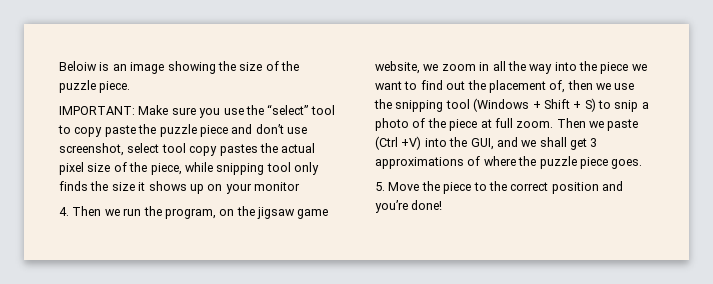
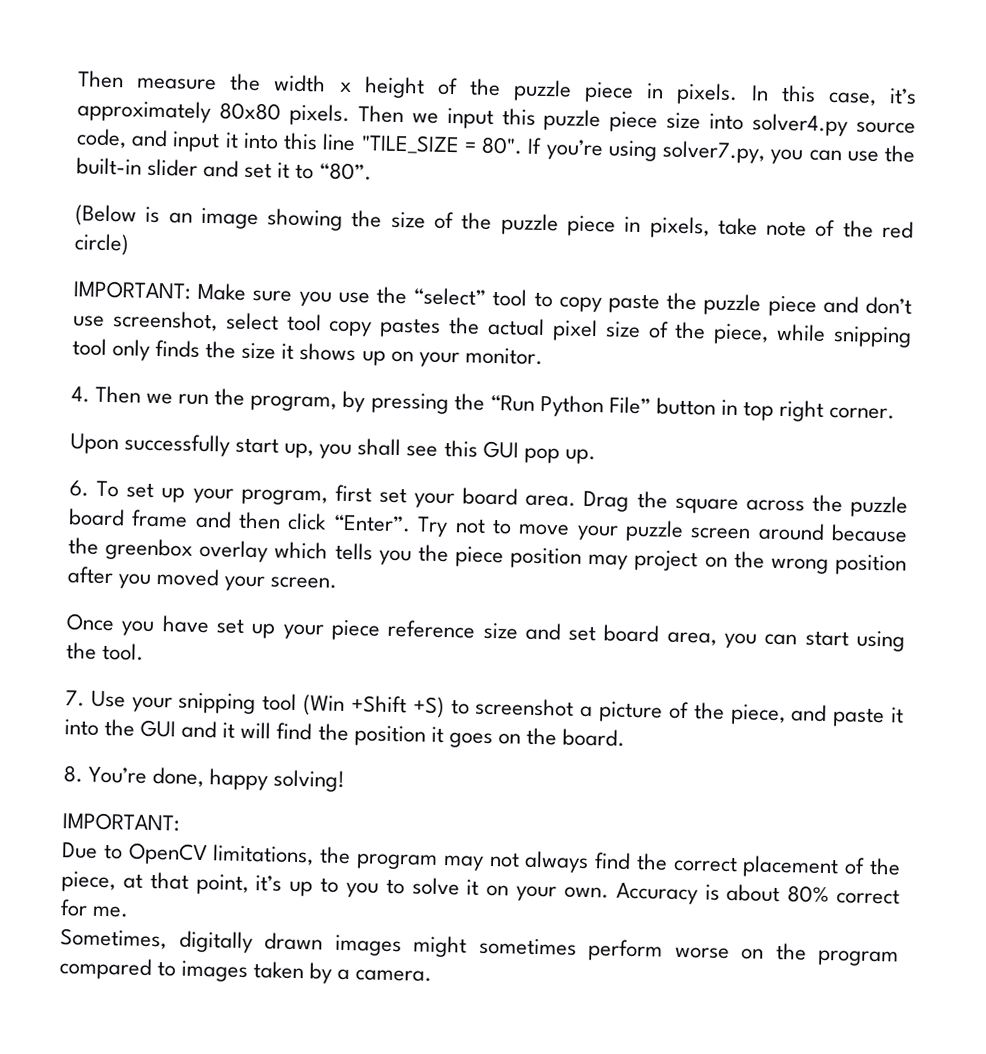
[59,61,97,71] Beloiw -> [78,70,917,106] [77,99,916,137] [76,128,916,165] [76,157,373,181] [75,204,137,227] Then measure the width x height of the puzzle piece in pixels. In this case, it’s approximately 80x80 pixels. Then we input this puzzle piece size into solver4.py source code, and input it into this line "TILE_SIZE = 80". If you’re using solver7.py, you can use the built-in slider and set it to “80”. // (Below
[99,81,131,93] piece. -> [566,215,914,239] [74,233,129,256] piece in pixels, take note of the red circle)
[254,182,300,191] monitor -> [464,347,543,365] monitor.
[219,206,329,219] [375,61,647,74] [375,80,635,93] [374,98,649,112] [375,118,639,131] [375,136,598,150] [375,156,643,169] [375,181,623,194] [375,200,443,213] on the jigsaw game website, we zoom in all the way into the piece we want to find out the placement of, then we use the snipping tool (Windows + Shift + S) to snip a photo of the piece at full zoom. Then we paste (Ctrl +V) into the GUI, and we shall get 3 approximations of where the puzzle piece goes. // 5. Move the piece to the correct position and you’re done! -> [342,390,896,422] [70,433,596,465] [69,480,908,518] [68,508,908,543] [68,537,907,576] [67,566,338,592] [66,613,905,652] [66,642,145,661] [65,690,905,728] [64,718,625,749] [63,765,346,792] [62,812,180,832] [62,842,902,879] [61,871,901,905] [60,899,130,918] [60,928,899,967] [59,957,433,984] by pressing the “Run Python File” button in top right corner. // Upon successfully start up, you shall see this GUI pop up. // 6. To set up your program, first set your board area. Drag the square across the puzzle board frame and then click “Enter”. Try not to move your puzzle screen around because the greenbox overlay which tells you the piece position may project on the wrong position after you moved your screen. // Once you have set up your piece reference size and set board area, you can start using the tool. // 7. Use your snipping tool (Win +Shift +S) to screenshot a picture of the piece, and paste it into the GUI and it will find the position it goes on the board. // 8. You’re done, happy solving! // IMPORTANT: // Due to OpenCV limitations, the program may not always find the correct placement of the piece, at that point, it’s up to you to solve it on your own. Accuracy is about 80% correct for me. // Sometimes, digitally drawn images might sometimes perform worse on the program compared to images taken by a camera.

